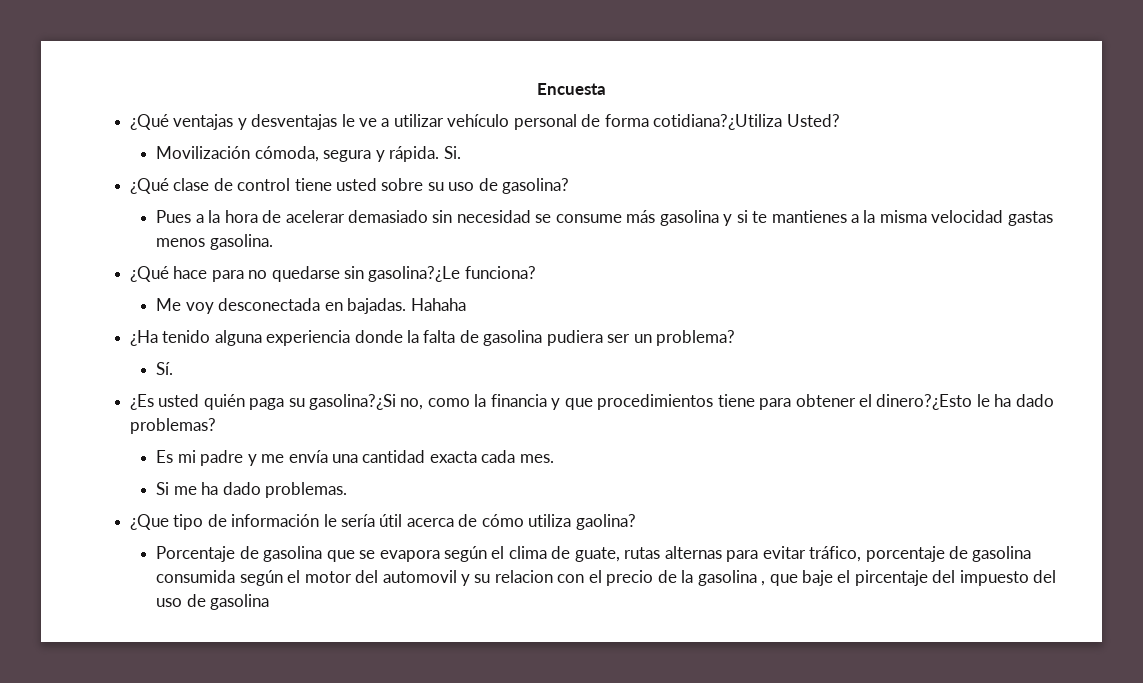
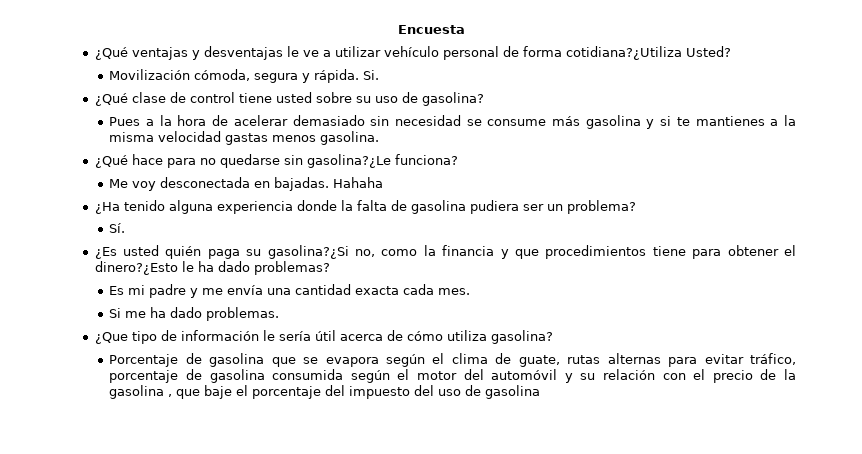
[575,514,636,530] gaolina? -> [490,330,553,344] gasolina?
[382,570,457,583] automovil -> [491,369,558,380] automóvil
[494,570,553,583] relacion -> [602,369,655,380] relación
[854,570,928,586] pircentaje -> [252,386,322,399] porcentaje

